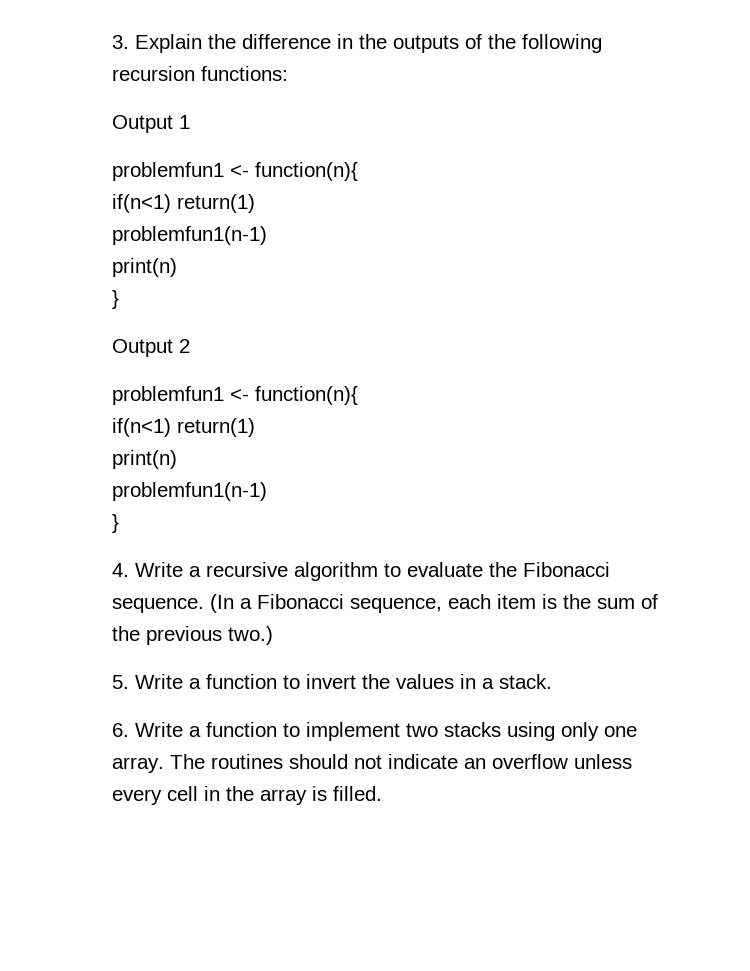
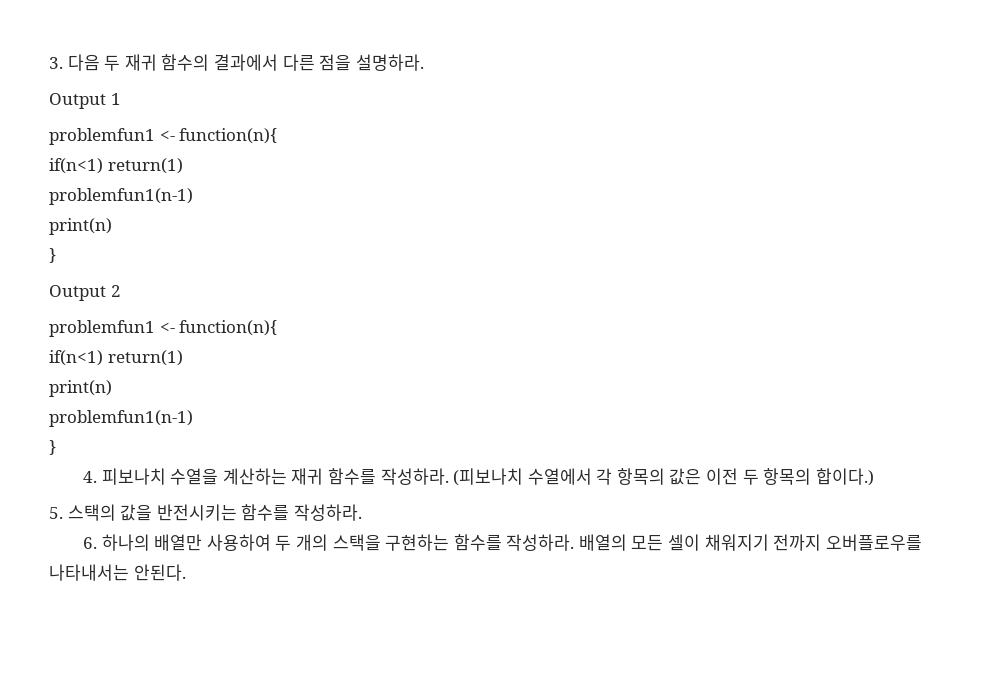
[135,34,602,53] [112,66,288,81] Explain the difference in the outputs of the following recursion functions: -> [67,54,424,71] 다음 두 재귀 함수의 결과에서 다른 점을 설명하라.
[135,562,610,581] [112,594,658,613] [112,626,273,645] [112,674,552,689] [112,722,637,741] [112,754,632,773] [112,786,382,805] Write a recursive algorithm to evaluate the Fibonacci sequence. (In a Fibonacci sequence, each item is the sum of the previous two.) // 5. Write a function to invert the values in a stack. // 6. Write a function to implement two stacks using only one array. The routines should not indicate an overflow unless every cell in the array is filled. -> [101,468,874,486] [49,504,362,521] [82,534,922,551] [49,564,186,581] 피보나치 수열을 계산하는 재귀 함수를 작성하라. (피보나치 수열에서 각 항목의 값은 이전 두 항목의 합이다.) // 5. 스택의 값을 반전시키는 함수를 작성하라. // 6. 하나의 배열만 사용하여 두 개의 스택을 구현하는 함수를 작성하라. 배열의 모든 셀이 채워지기 전까지 오버플로우를 나타내서는 안된다.

